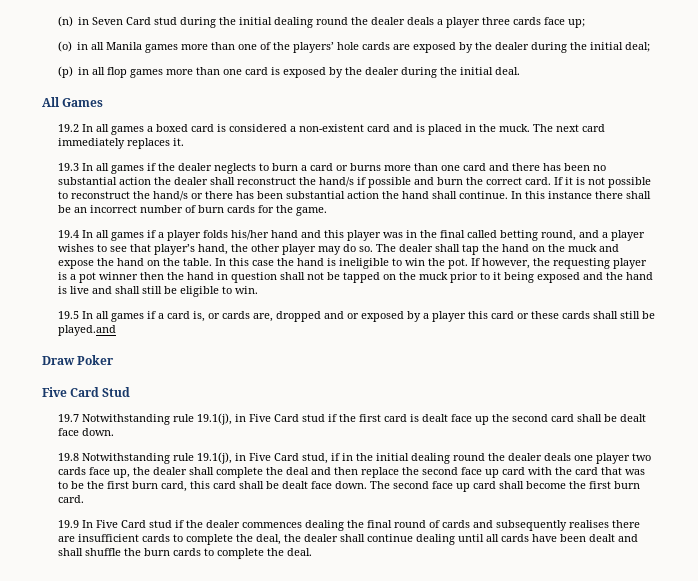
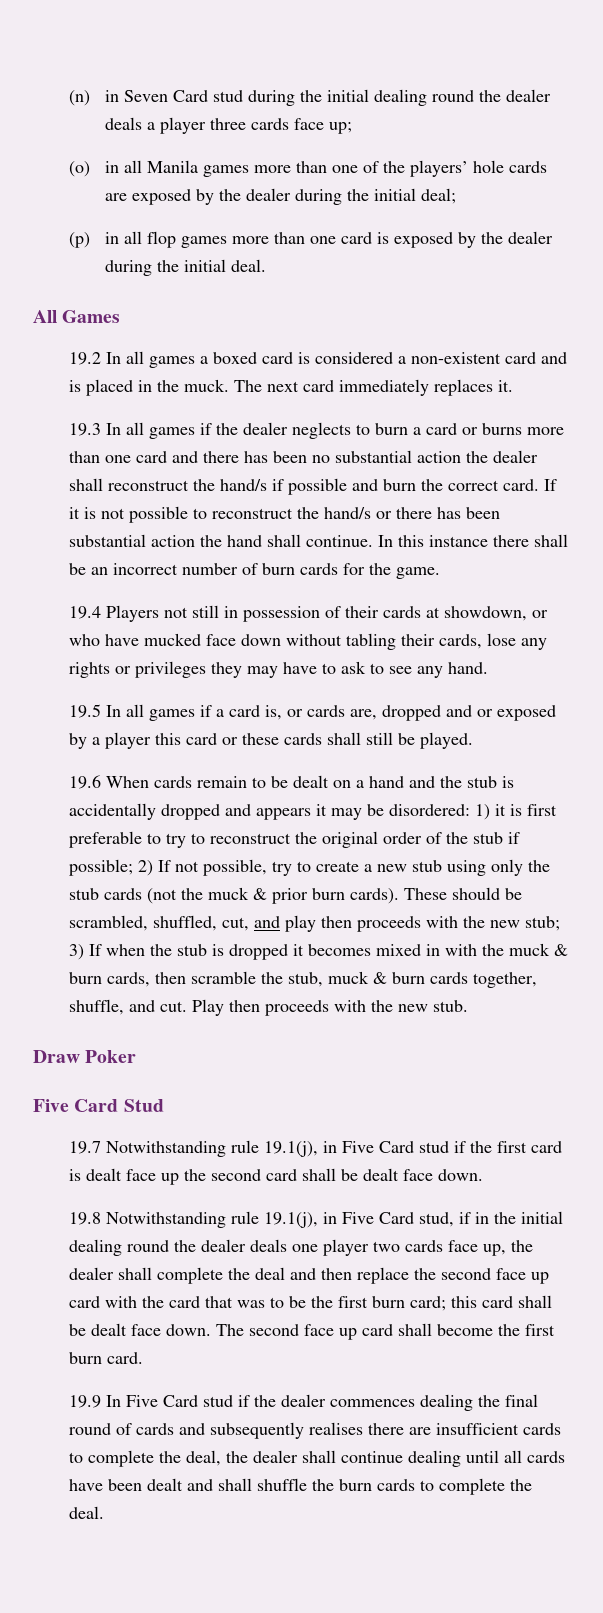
[81,230,645,241] [57,244,619,255] [57,258,647,269] [57,272,653,283] [57,286,258,297] In all games if a player folds his/her hand and this player was in the final called betting round, and a player wishes to see that player’s hand, the other player may do so. The dealer shall tap the hand on the muck and expose the hand on the table. In this case the hand is ineligible to win the pot. If however, the requesting player is a pot winner then the hand in question shall not be tapped on the muck prior to it being exposed and the hand is live and shall still be eligible to win. -> [105,605,548,622] [68,633,547,650] [68,661,488,678] Players not still in possession of their cards at showdown, or who have mucked face down without tabling their cards, lose any rights or privileges they may have to ask to see any hand.
[57,325,116,336] played.and -> [419,732,473,749] [68,775,514,789] [68,803,557,820] [68,831,520,848] [68,859,550,876] [68,887,522,904] [68,915,560,932] [68,943,568,960] [68,971,537,988] [68,999,468,1016] played. // 19.6 When cards remain to be dealt on a hand and the stub is accidentally dropped and appears it may be disordered: 1) it is first preferable to try to reconstruct the original order of the stub if possible; 2) If not possible, try to create a new stub using only the stub cards (not the muck & prior burn cards). These should be scrambled, shuffled, cut, and play then proceeds with the new stub; 3) If when the stub is dropped it becomes mixed in with the muck & burn cards, then scramble the stub, muck & burn cards together, shuffle, and cut. Play then proceeds with the new stub.
[160,481,187,492] card, -> [409,1296,446,1311] card;

